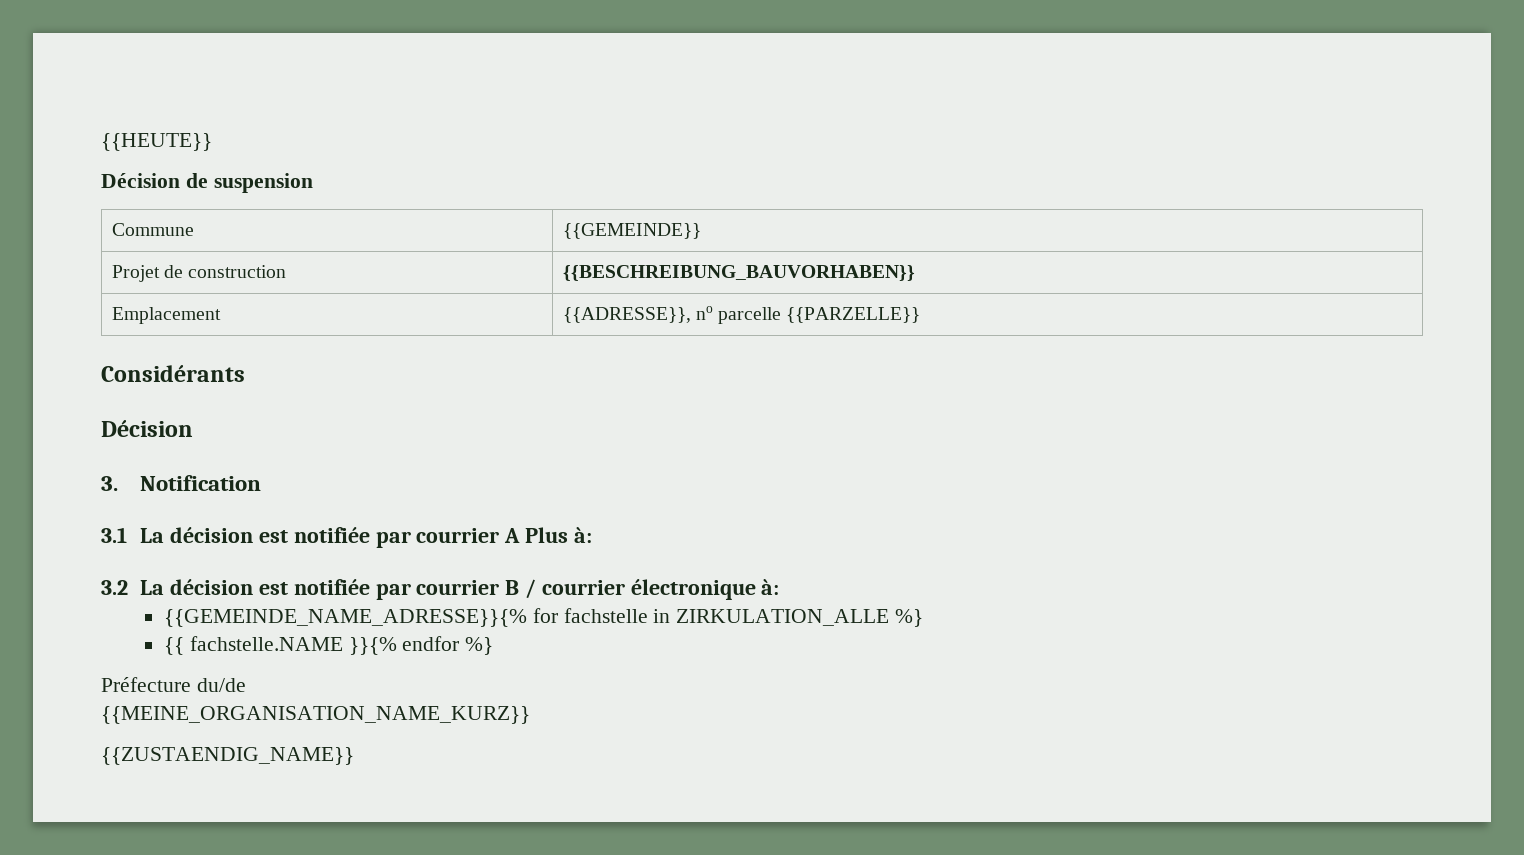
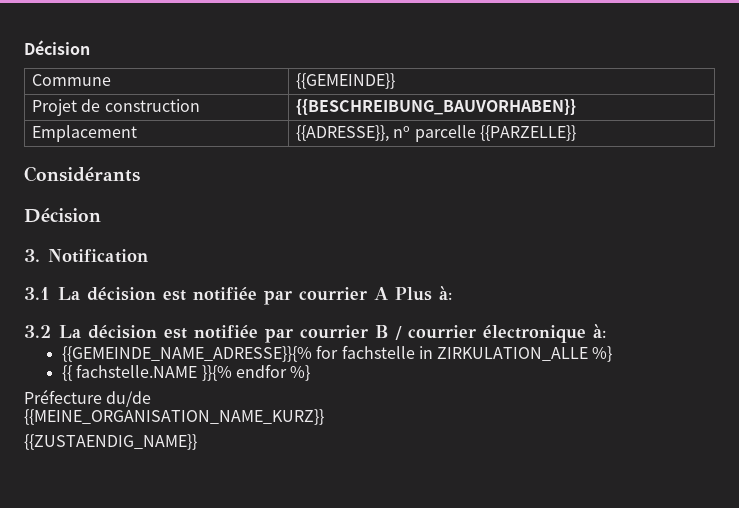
[101,133,212,151] [101,173,313,193] {{HEUTE}} // Décision de suspension -> [24,40,90,55] Décision

